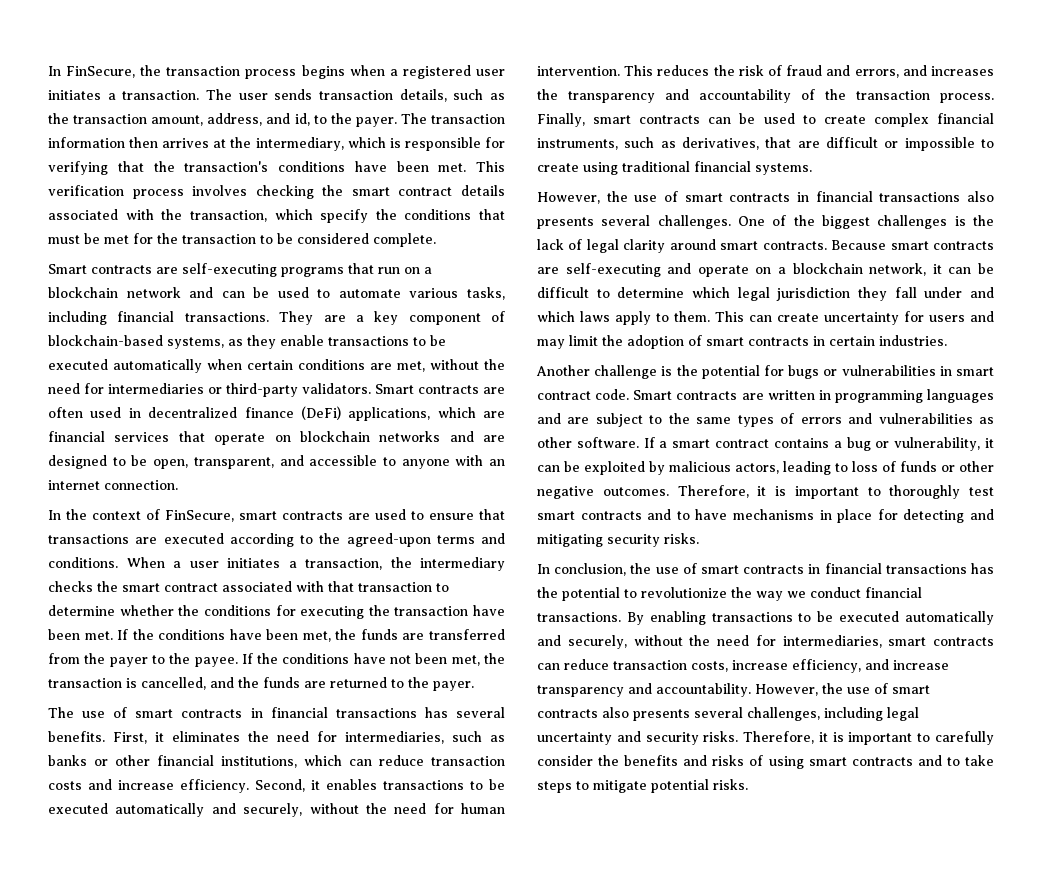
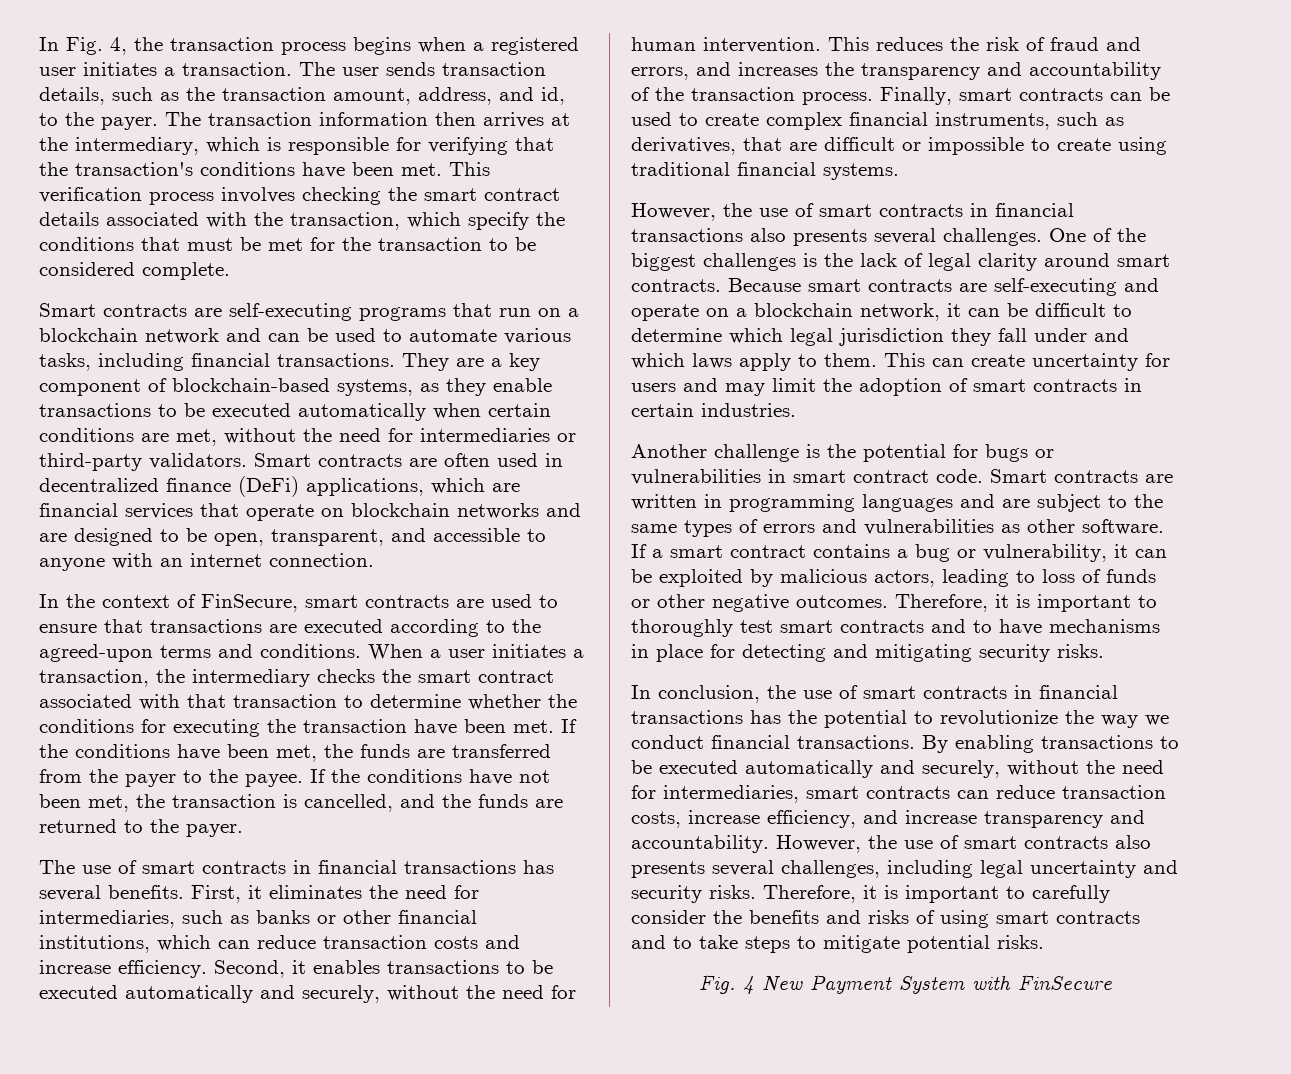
[48,66,136,78] In FinSecure, -> [39,37,127,55] In Fig. 4,
(748, 784) none -> [698,974,1112,994] // Fig. 4 New Payment System with FinSecure

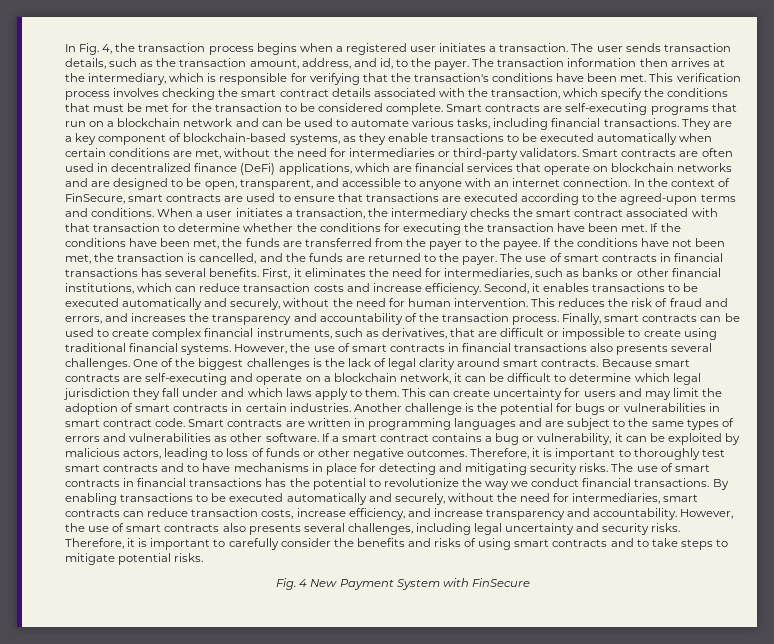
(230, 271) // -> (444, 109) none
(374, 560) // -> (631, 182) none
(243, 830) // -> (498, 260) none
(899, 171) // -> (232, 349) none
(796, 410) // -> (351, 407) none
[631,685,796,703] // In conclusion, the -> [611,463,634,472] The

